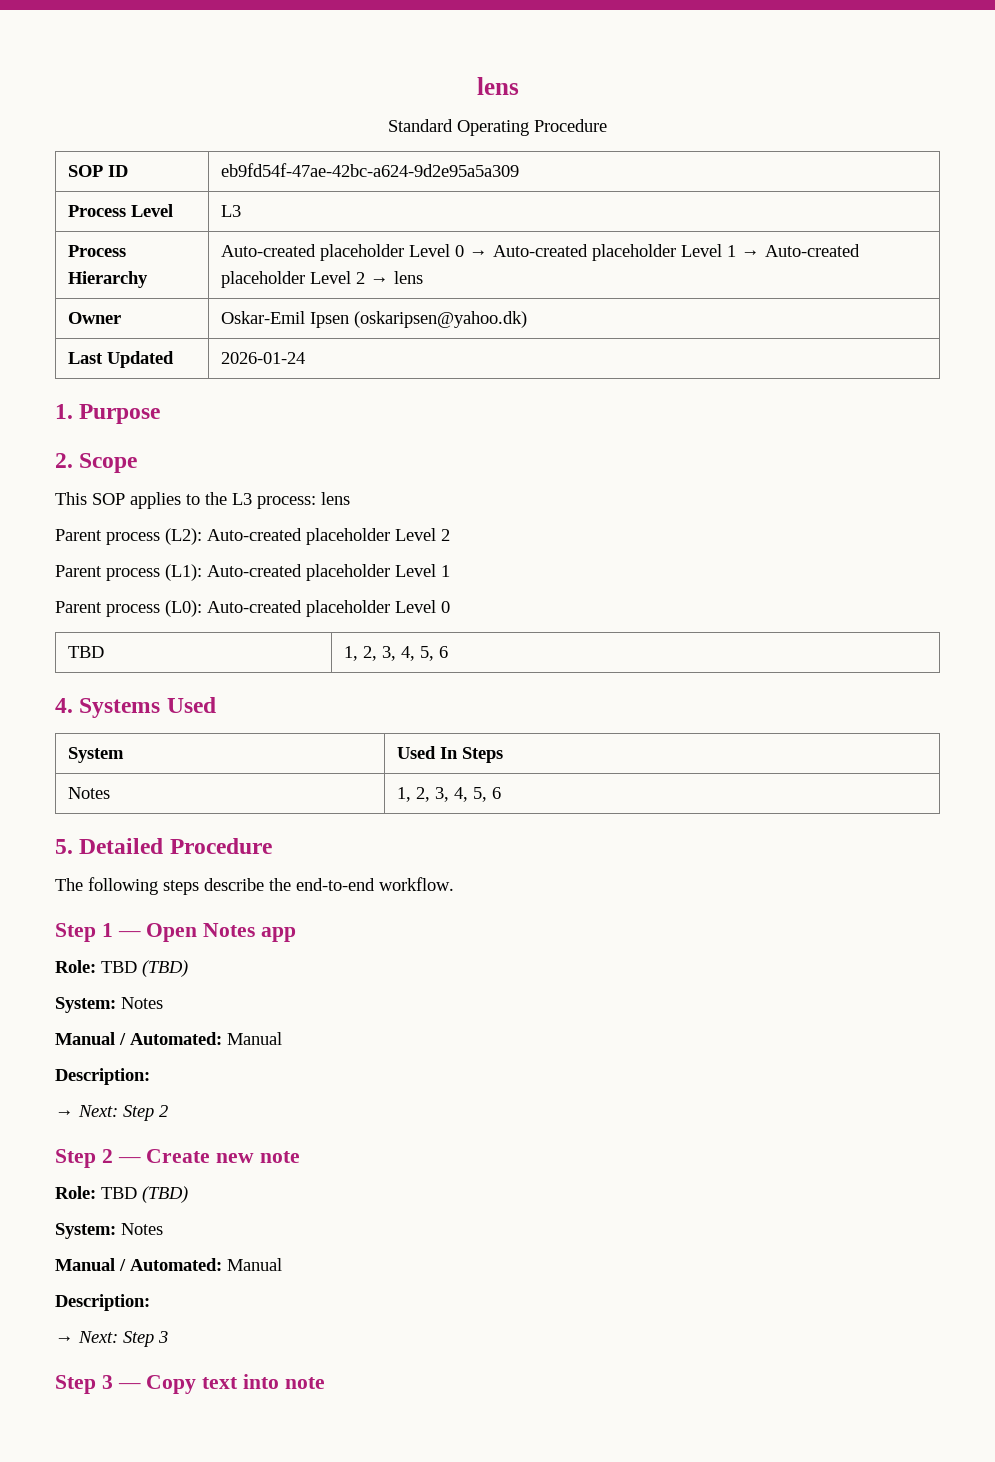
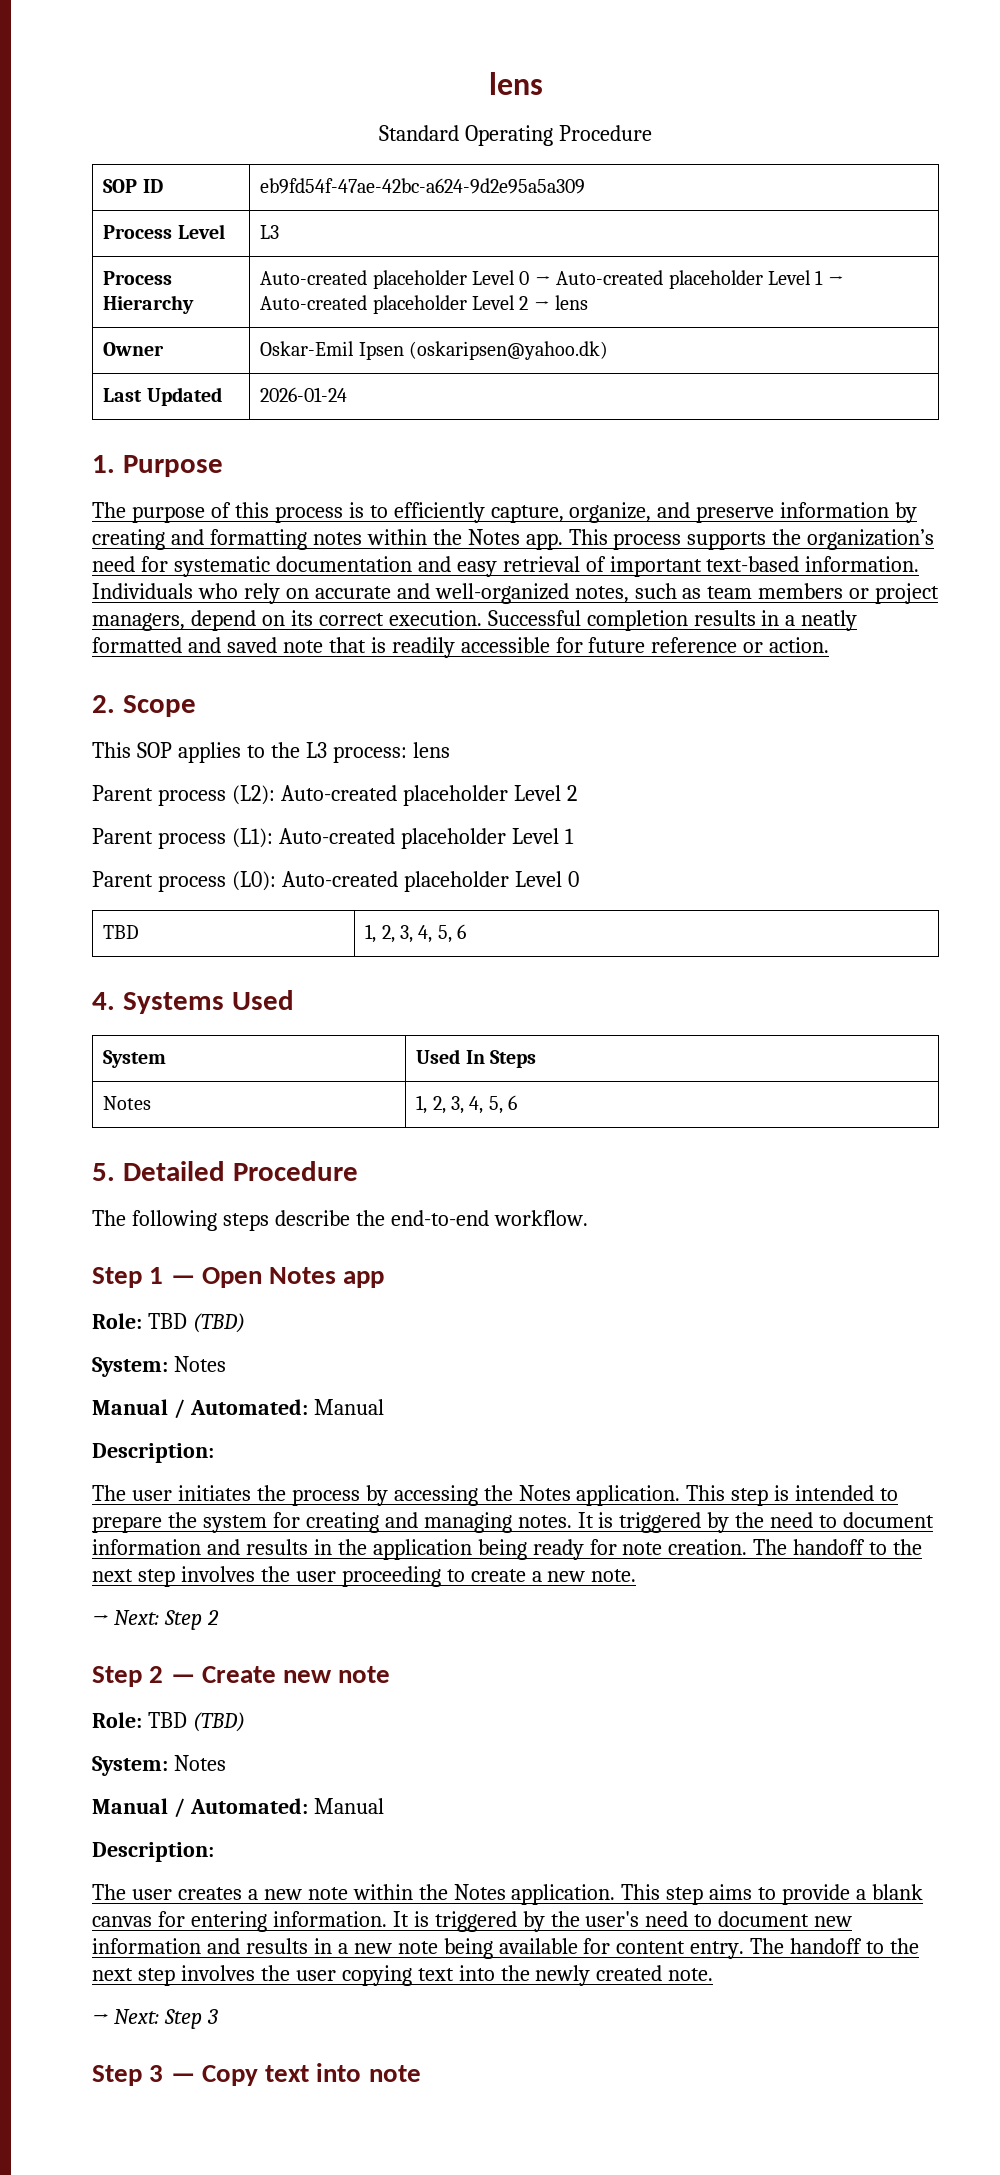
(161, 414) none -> [92,502,918,523] [92,529,935,550] [92,556,920,577] [92,583,940,604] [92,610,858,631] [92,637,830,658] // The purpose of this process is to efficiently capture, organize, and preserve information by creating and formatting notes within the Notes app. This process supports the organization’s need for systematic documentation and easy retrieval of important text-based information. Individuals who rely on accurate and well-organized notes, such as team members or project managers, depend on its correct execution. Successful completion results in a neatly formatted and saved note that is readily accessible for future reference or action.
(150, 1076) none -> [92,1485,899,1506] [92,1512,935,1533] [92,1539,923,1560] [92,1566,637,1587] // The user initiates the process by accessing the Notes application. This step is intended to prepare the system for creating and managing notes. It is triggered by the need to document information and results in the application being ready for note creation. The handoff to the next step involves the user proceeding to create a new note.
(150, 1302) none -> [92,1884,924,1905] [92,1911,853,1932] [92,1938,920,1959] [92,1965,714,1986] // The user creates a new note within the Notes application. This step aims to provide a blank canvas for entering information. It is triggered by the user's need to document new information and results in a new note being available for content entry. The handoff to the next step involves the user copying text into the newly created note.

